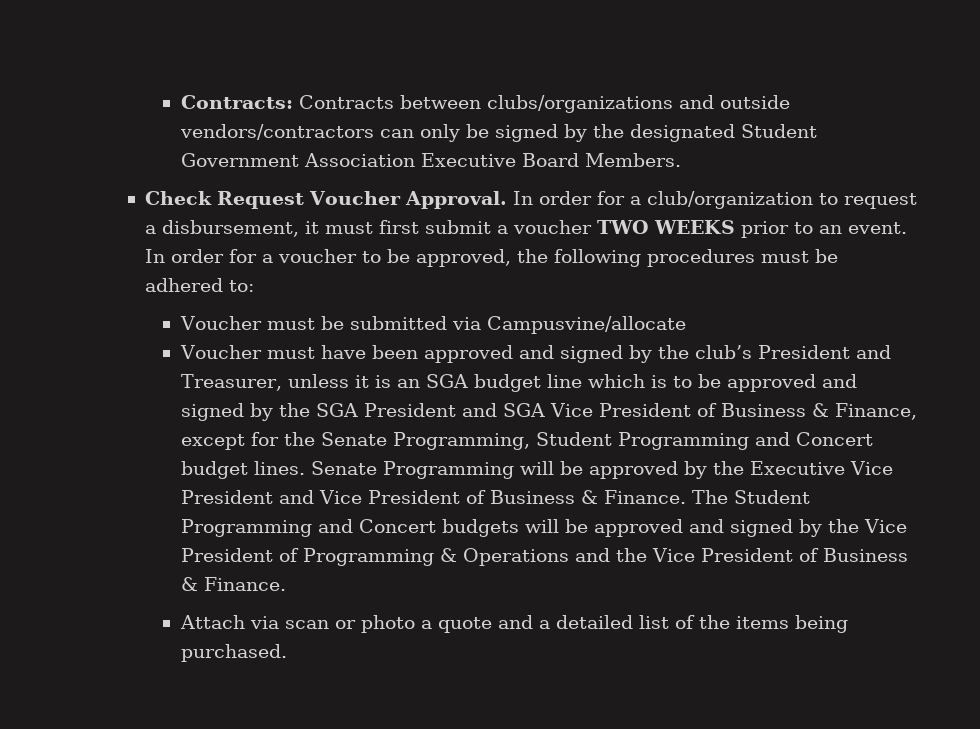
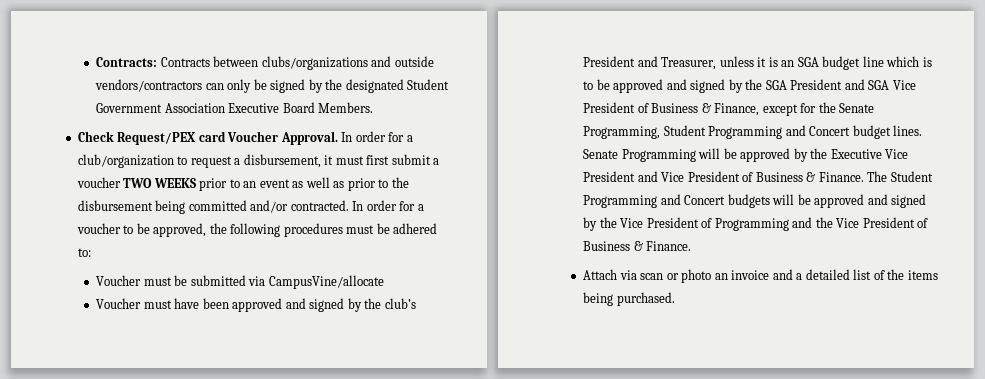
[217,191,305,209] Request -> [117,131,226,145] Request/PEX card
[848,222,908,234] event. -> [259,177,409,191] [77,200,349,214] event as well as prior to the disbursement being committed and/or contracted.
[486,316,686,334] Campusvine/allocate -> [268,275,384,289] CampusVine/allocate
[439,548,569,566] & Operations -> (789, 224) none
[420,617,492,633] a quote -> [714,270,770,280] an invoice

